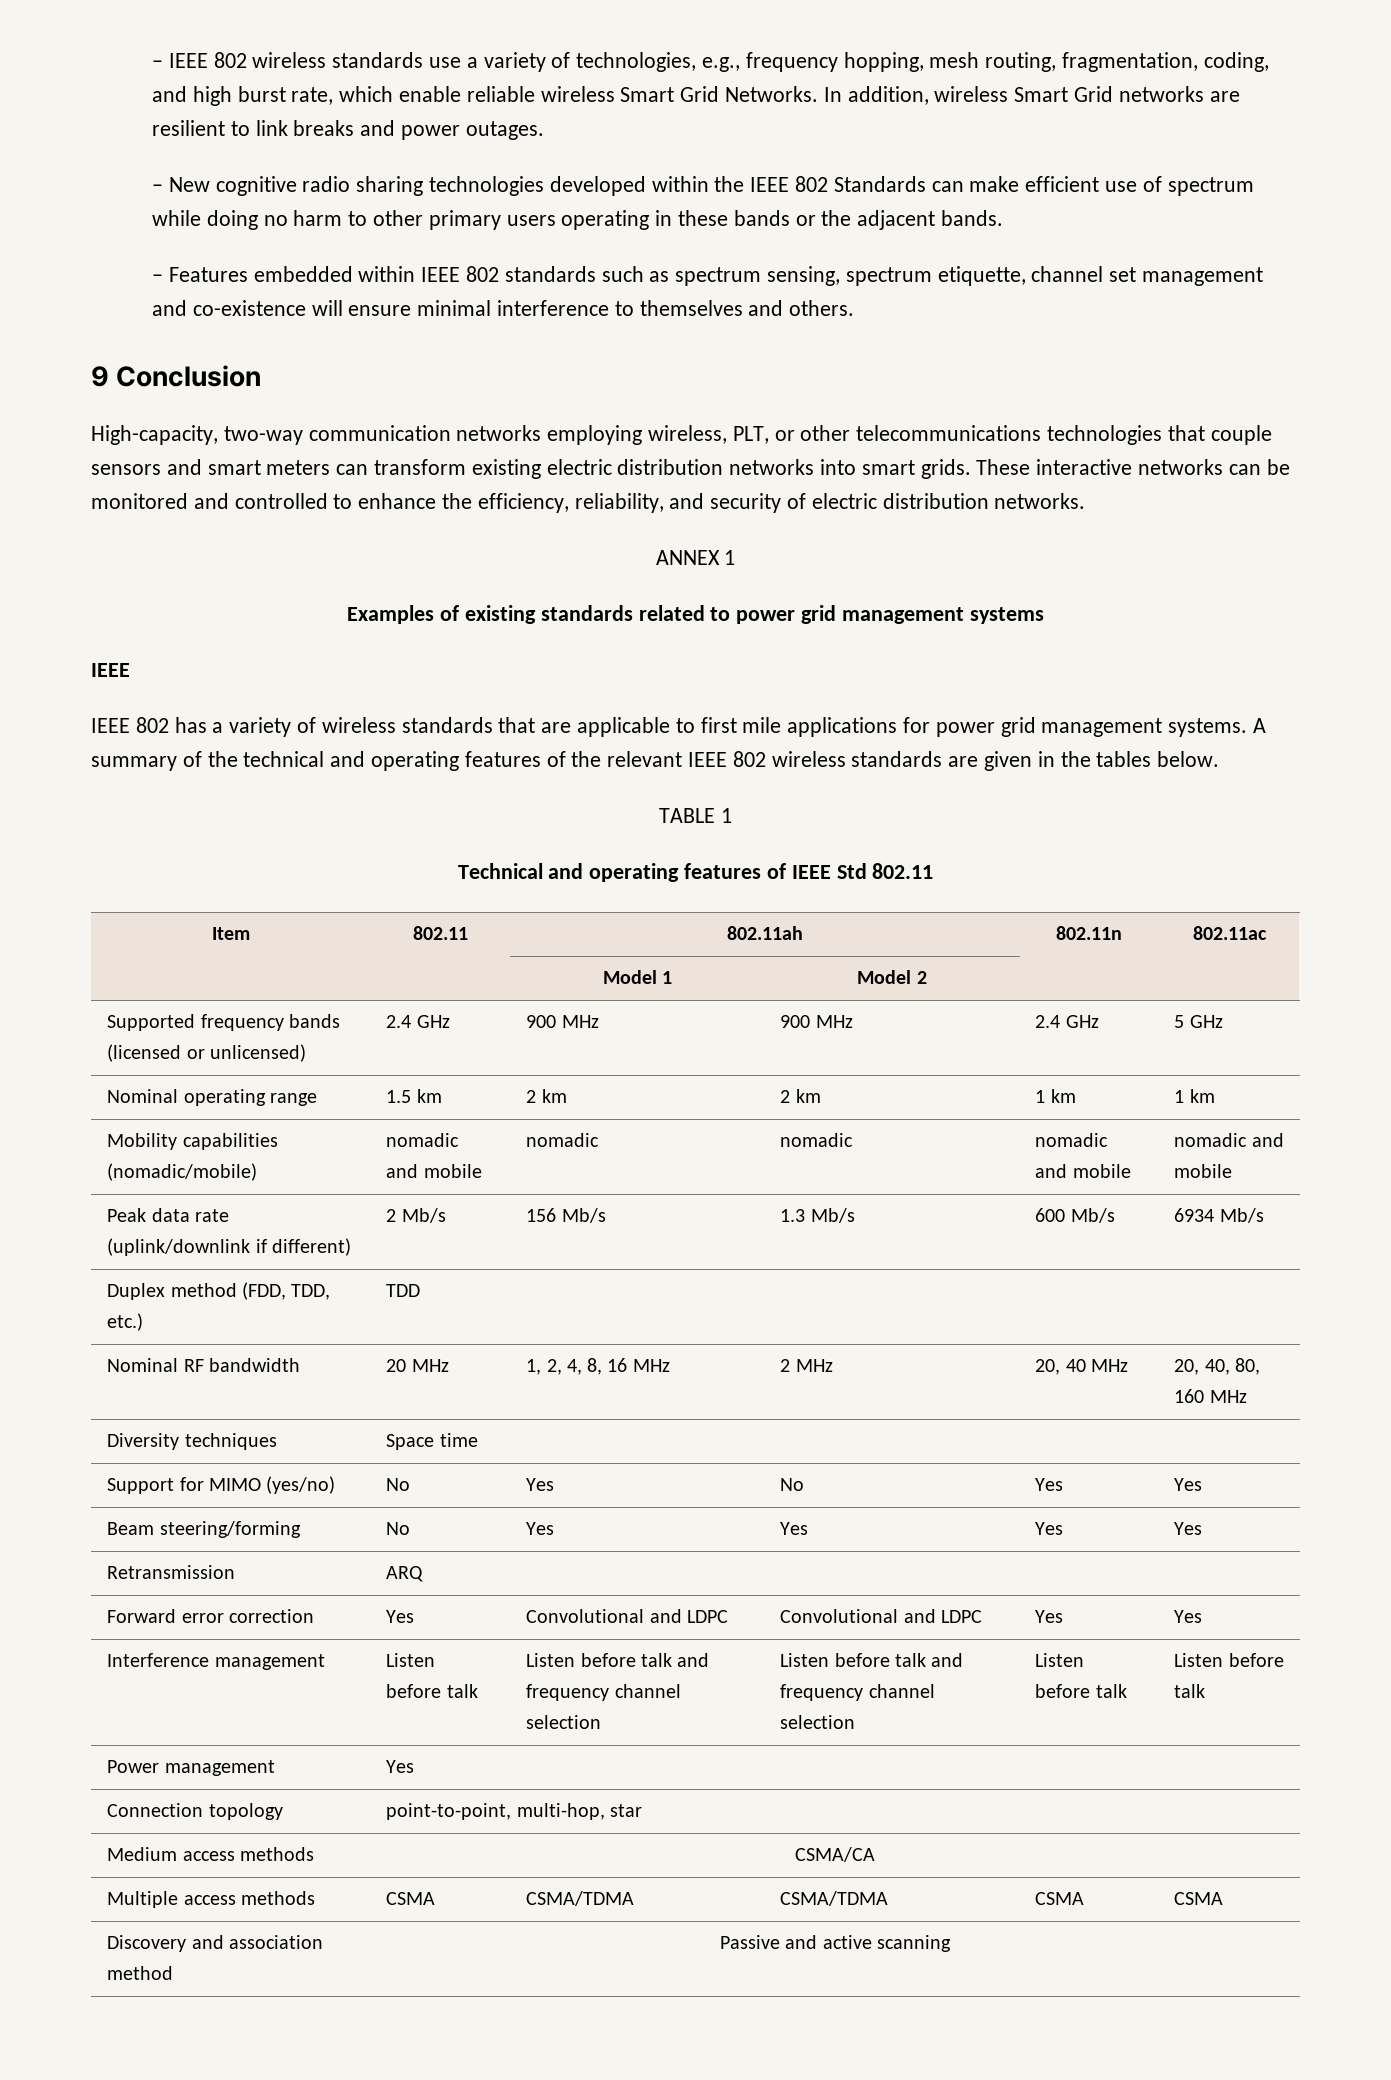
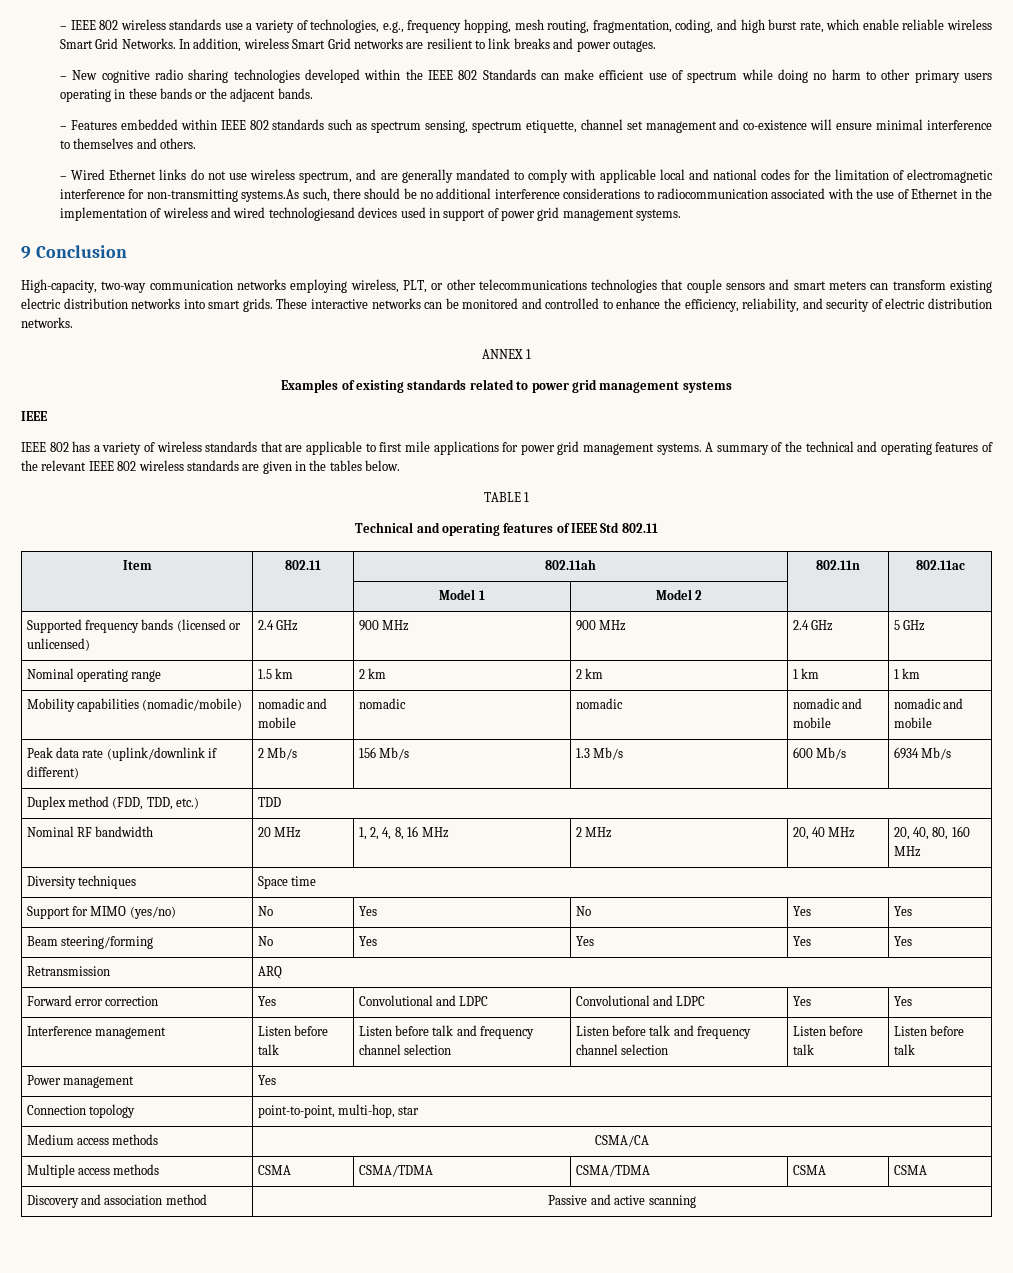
(855, 308) none -> [59,169,994,183] [59,188,992,202] [59,207,682,221] // – Wired Ethernet links do not use wireless spectrum, and are generally mandated to comply with applicable local and national codes for the limitation of electromagnetic interference for non-transmitting systems.As such, there should be no additional interference considerations to radiocommunication associated with the use of Ethernet in the implementation of wireless and wired technologiesand devices used in support of power grid management systems.

